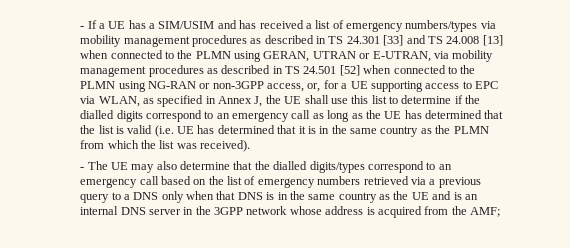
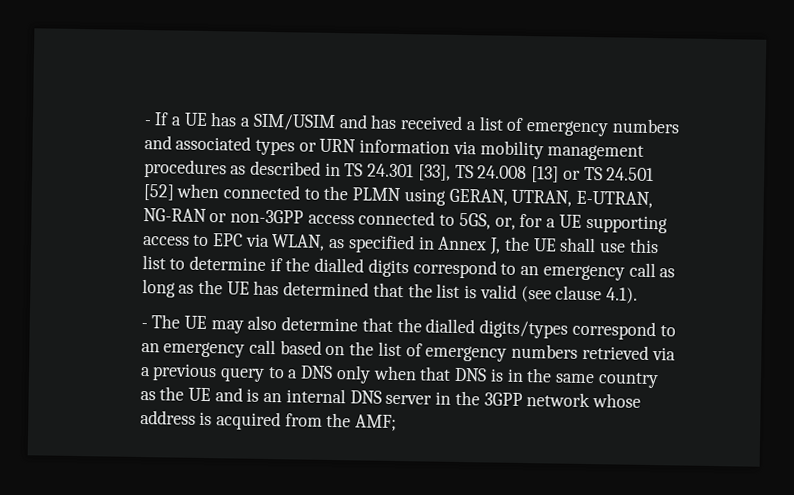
[405,20,478,32] numbers/types -> [611,118,680,134] [143,135,451,156] numbers and associated types or URN information
[383,35,426,46] [33] and -> [417,164,451,181] [33],
[80,50,494,62] [80,65,283,77] when connected to the PLMN using GERAN, UTRAN or E-UTRAN, via mobility management procedures as described in -> [562,170,581,180] or
[147,81,305,92] NG-RAN or non-3GPP access, -> [448,188,654,209] [142,207,491,230] GERAN, UTRAN, E-UTRAN, NG-RAN or non-3GPP access connected to 5GS,
[154,125,489,137] [80,140,251,152] (i.e. UE has determined that it is in the same country as the PLMN from which the list was received). -> [520,285,639,304] (see clause 4.1).

